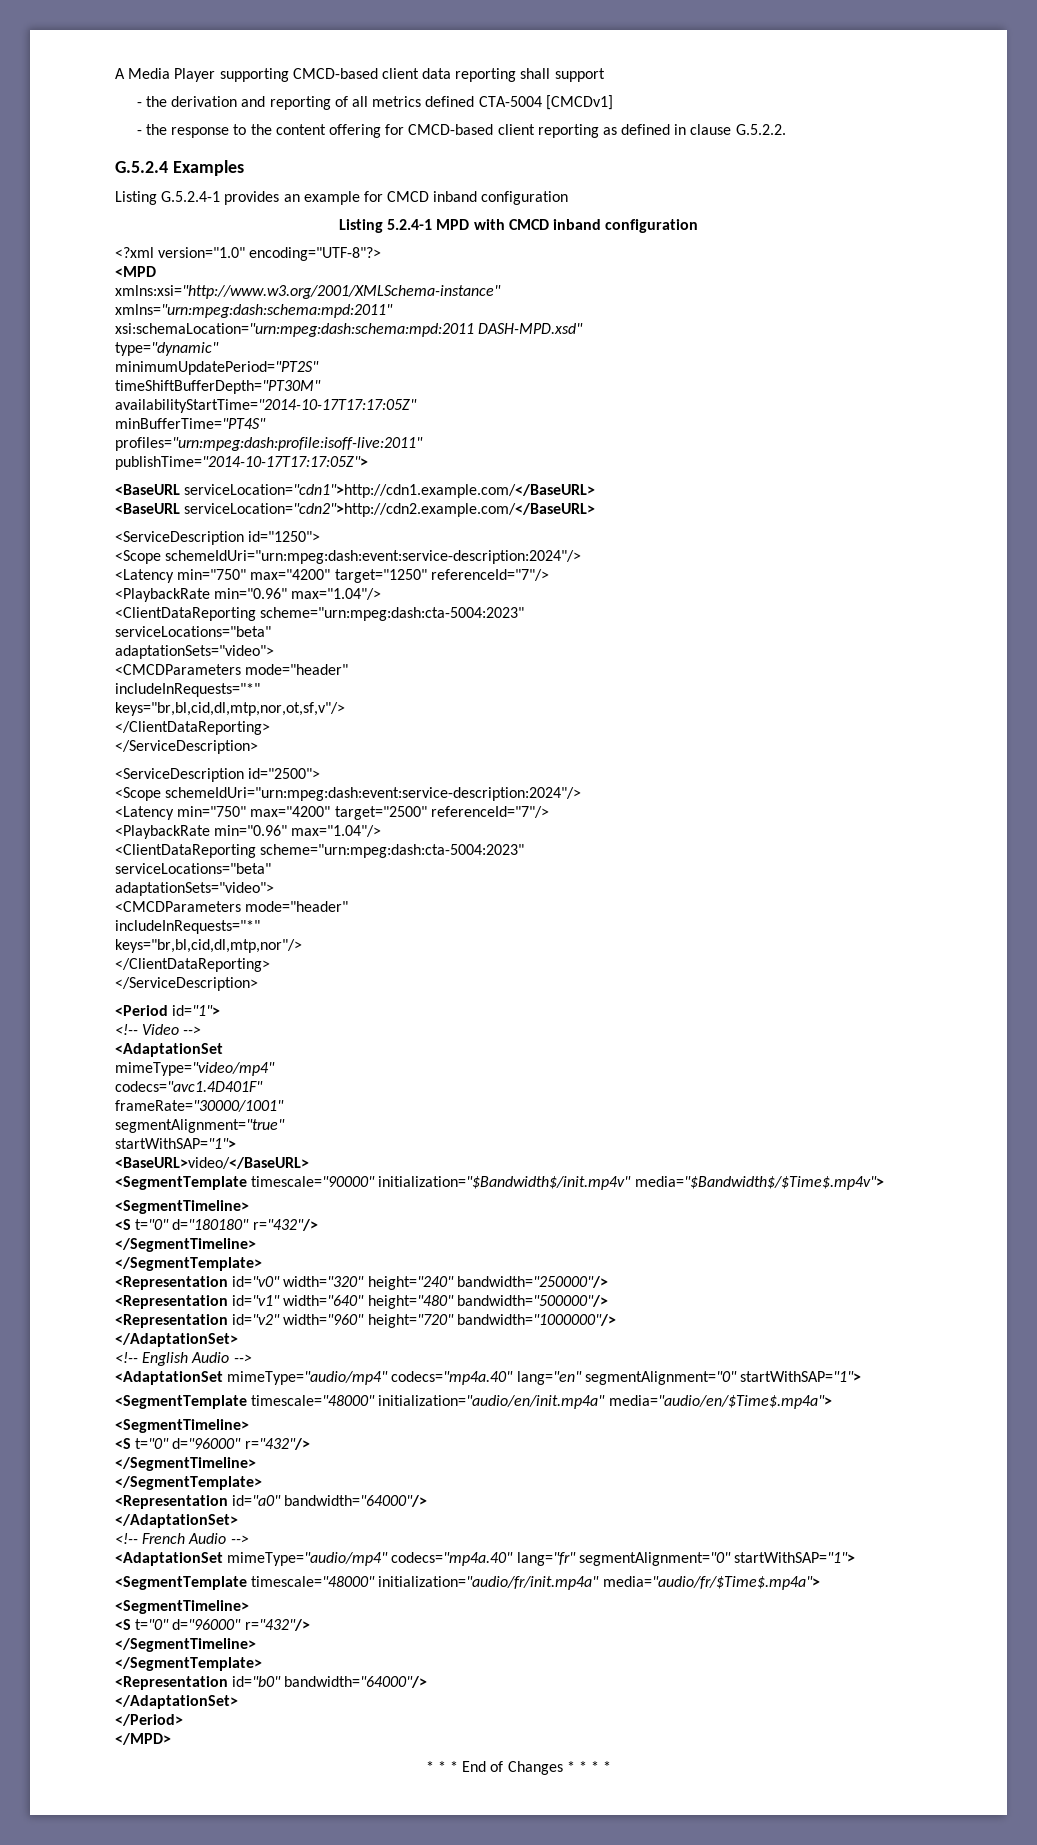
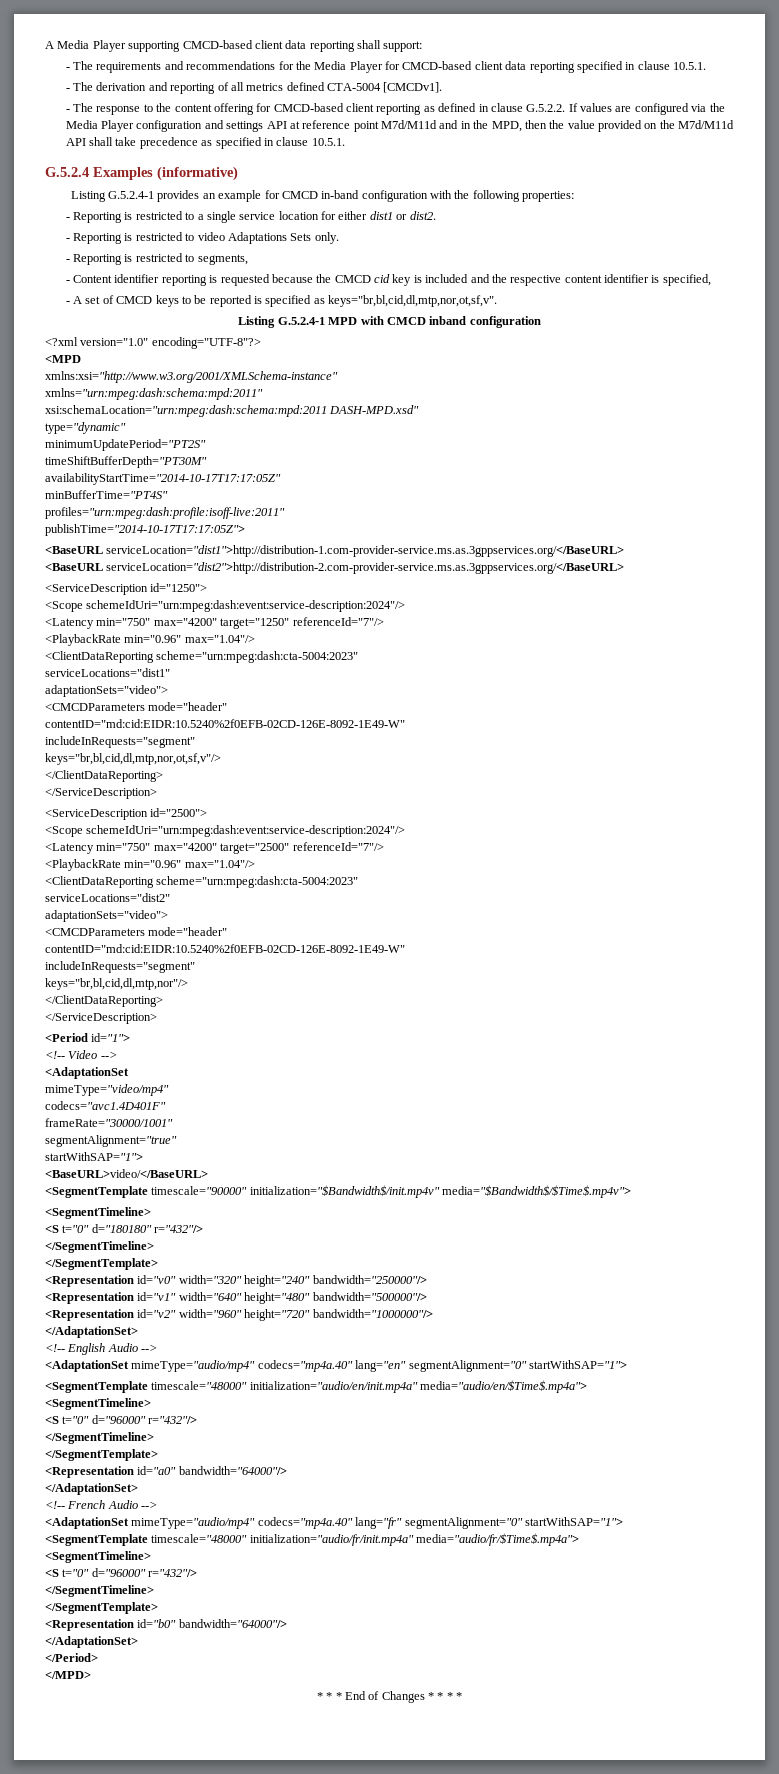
[554,68,605,82] [136,96,168,107] support // - the -> [383,41,423,52] [65,61,707,73] [65,82,94,91] support: // - The requirements and recommendations for the Media Player for CMCD-based client data reporting specified in clause 10.5.1. // - The
[545,95,613,110] [136,124,168,135] [CMCDv1] // - the -> [383,82,443,93] [65,103,94,112] [CMCDv1]. // - The
(786, 129) none -> [568,103,725,115] [65,120,735,132] [65,137,345,149] If values are configured via the Media Player configuration and settings API at reference point M7d/M11d and in the MPD, then the value provided on the M7d/M11d API shall take precedence as specified in clause 10.5.1.
(244, 168) none -> [157,166,238,181] (informative)
[433,191,569,205] [338,219,433,233] inband configuration // Listing 5.2.4-1 -> [321,190,575,202] [65,211,436,223] [65,232,339,244] [65,253,248,265] [65,274,711,286] [65,295,498,307] [238,316,325,328] in-band configuration with the following properties: // - Reporting is restricted to a single service location for either dist1 or dist2. // - Reporting is restricted to video Adaptations Sets only. // - Reporting is restricted to segments, // - Content identifier reporting is requested because the CMCD cid key is included and the respective content identifier is specified, // - A set of CMCD keys to be reported is specified as keys="br,bl,cid,dl,mtp,nor,ot,sf,v". // Listing G.5.2.4-1
[184,484,596,498] [115,503,596,517] serviceLocation="cdn1">http://cdn1.example.com/</BaseURL> // <BaseURL serviceLocation="cdn2">http://cdn2.example.com/</BaseURL> -> [106,545,625,557] [45,562,625,574] serviceLocation="dist1">http://distribution-1.com-provider-service.ms.as.3gppservices.org/</BaseURL> // <BaseURL serviceLocation="dist2">http://distribution-2.com-provider-service.ms.as.3gppservices.org/</BaseURL>
[115,626,271,637] [115,645,274,659] [115,664,349,675] [115,683,260,697] serviceLocations="beta" // adaptationSets="video"> // <CMCDParameters mode="header" // includeInRequests="*" -> [45,668,170,677] [45,685,168,697] [45,702,228,711] [45,719,405,728] [45,736,195,748] serviceLocations="dist1" // adaptationSets="video"> // <CMCDParameters mode="header" // contentID="md:cid:EIDR:10.5240%2f0EFB-02CD-126E-8092-1E49-W" // includeInRequests="segment"
[115,863,271,874] [115,882,274,896] [115,901,349,912] [115,920,260,934] serviceLocations="beta" // adaptationSets="video"> // <CMCDParameters mode="header" // includeInRequests="*" -> [45,893,170,902] [45,910,168,922] [45,927,228,936] [45,944,405,953] [45,961,195,973] serviceLocations="dist2" // adaptationSets="video"> // <CMCDParameters mode="header" // contentID="md:cid:EIDR:10.5240%2f0EFB-02CD-126E-8092-1E49-W" // includeInRequests="segment"

